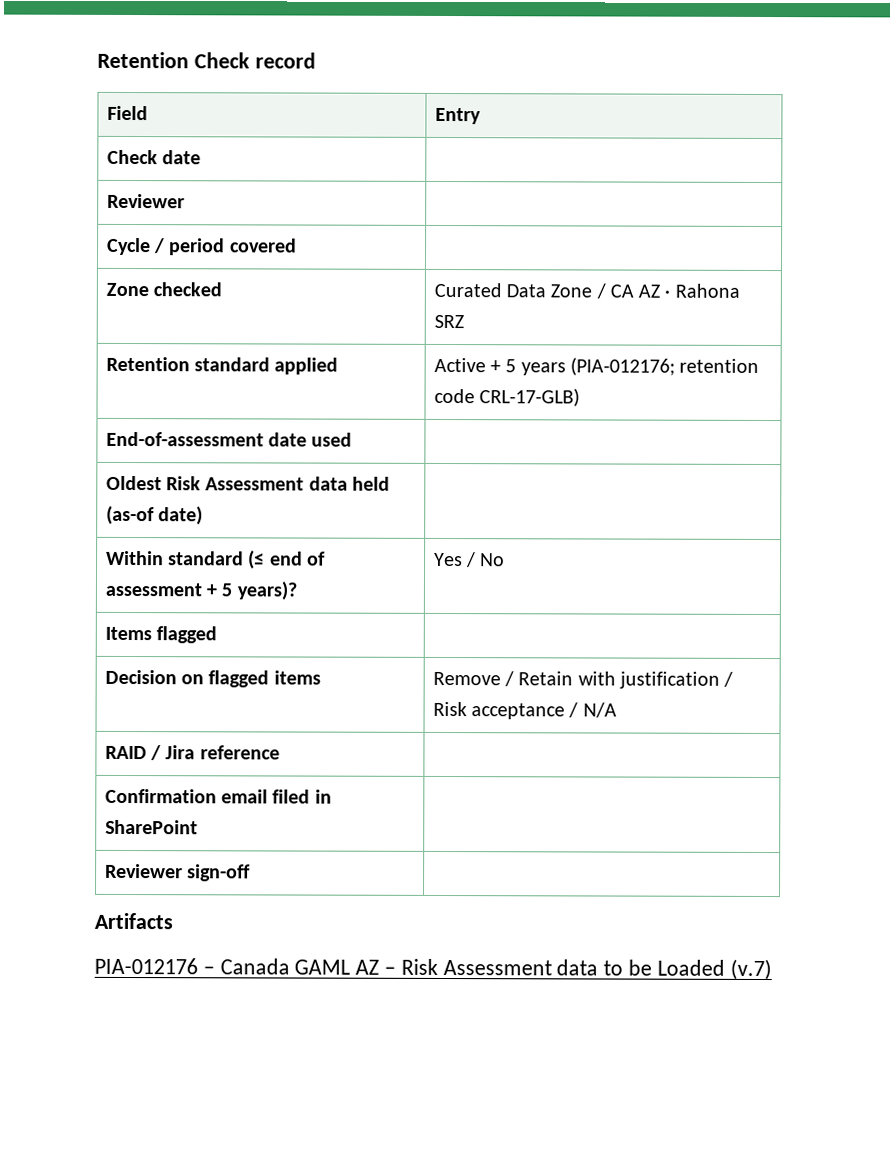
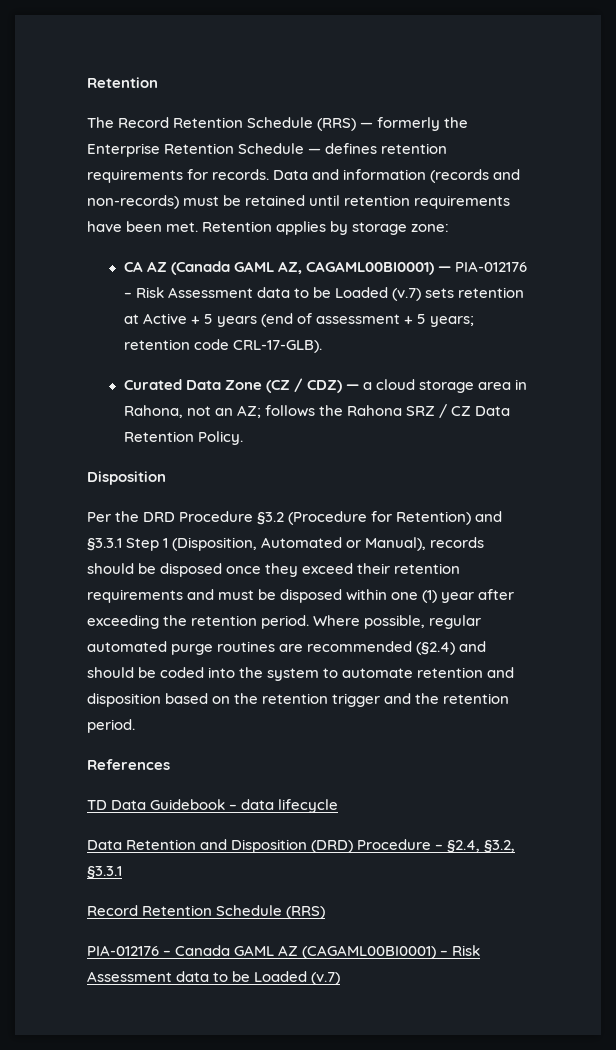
[97,51,316,69] [106,105,148,121] [434,107,481,125] [106,149,202,165] [106,193,185,209] [106,237,297,256] [105,282,223,297] [433,282,740,299] [433,314,464,329] [105,356,339,375] [433,357,760,376] [433,388,581,407] [105,431,353,447] [105,475,390,491] [105,505,204,526] [105,550,326,570] [104,581,297,601] [433,552,506,568] [104,626,218,644] [104,669,321,688] [432,671,734,689] [432,701,617,720] [104,745,280,761] [104,788,332,804] [104,819,198,835] [104,863,252,882] [94,912,173,930] [94,957,772,981] Retention Check record // Field | Entry // Check date | // Reviewer | // Cycle / period covered | // Zone checked | Curated Data Zone / CA AZ · Rahona SRZ // Retention standard applied | Active + 5 years (PIA-012176; retention code CRL-17-GLB) // End-of-assessment date used | // Oldest Risk Assessment data held (as-of date) | // Within standard (≤ end of assessment + 5 years)? | Yes / No // Items flagged | // Decision on flagged items | Remove / Retain with justification / Risk acceptance / N/A // RAID / Jira reference | // Confirmation email filed in SharePoint | // Reviewer sign-off | // Artifacts // PIA-012176 – Canada GAML AZ – Risk Assessment data to be Loaded (v.7) -> [87,77,158,88] [87,117,469,131] [87,143,448,157] [87,169,521,183] [87,195,511,209] [87,221,450,235] [123,261,528,275] [123,287,525,301] [123,313,475,327] [123,339,322,353] [123,378,528,393] [123,404,511,418] [123,431,243,445] [87,471,166,485] [87,511,503,525] [87,537,485,551] [87,563,461,577] [87,589,515,603] [87,615,482,629] [87,641,487,655] [87,667,515,681] [87,693,510,707] [87,719,135,733] [87,759,170,770] [87,799,339,813] [87,839,516,853] [87,866,122,879] [87,905,326,919] [87,945,481,959] [87,971,341,985] Retention // The Record Retention Schedule (RRS) — formerly the Enterprise Retention Schedule — defines retention requirements for records. Data and information (records and non-records) must be retained until retention requirements have been met. Retention applies by storage zone: // CA AZ (Canada GAML AZ, CAGAML00BI0001) — PIA-012176 – Risk Assessment data to be Loaded (v.7) sets retention at Active + 5 years (end of assessment + 5 years; retention code CRL-17-GLB). // Curated Data Zone (CZ / CDZ) — a cloud storage area in Rahona, not an AZ; follows the Rahona SRZ / CZ Data Retention Policy. // Disposition // Per the DRD Procedure §3.2 (Procedure for Retention) and §3.3.1 Step 1 (Disposition, Automated or Manual), records should be disposed once they exceed their retention requirements and must be disposed within one (1) year after exceeding the retention period. Where possible, regular automated purge routines are recommended (§2.4) and should be coded into the system to automate retention and disposition based on the retention trigger and the retention period. // References // TD Data Guidebook – data lifecycle // Data Retention and Disposition (DRD) Procedure – §2.4, §3.2, §3.3.1 // Record Retention Schedule (RRS) // PIA-012176 – Canada GAML AZ (CAGAML00BI0001) – Risk Assessment data to be Loaded (v.7)

